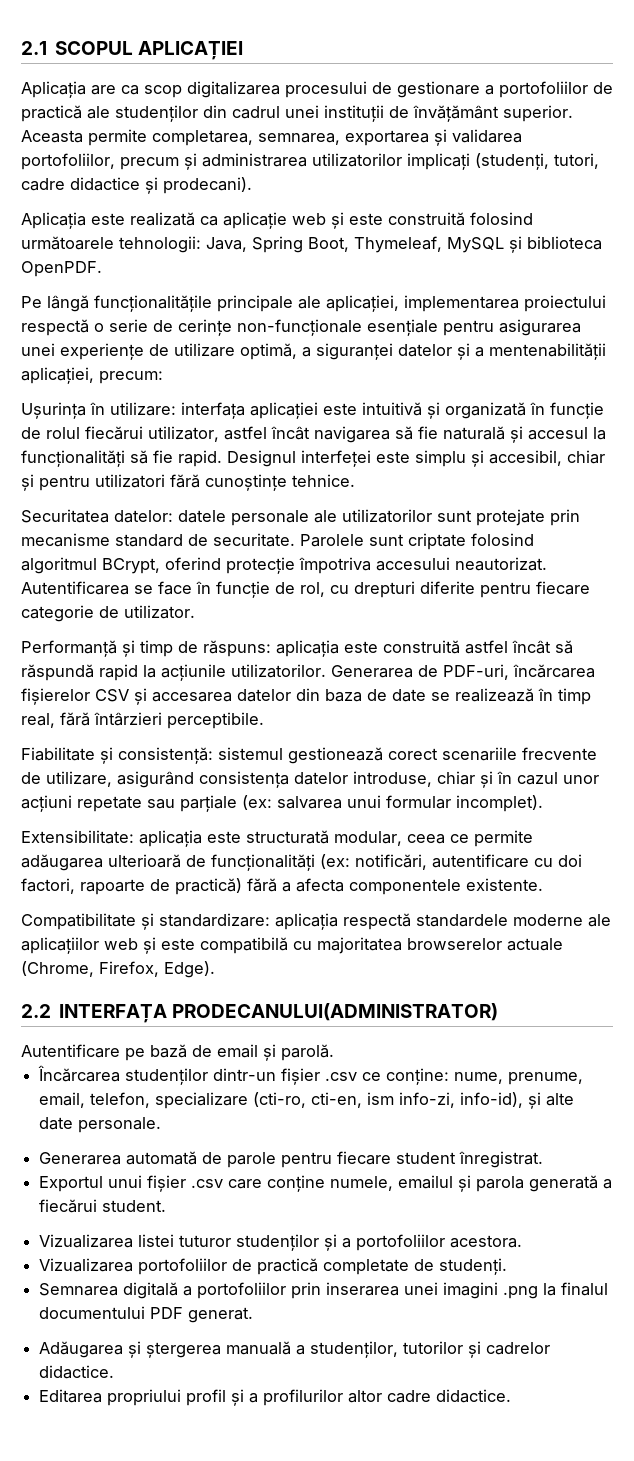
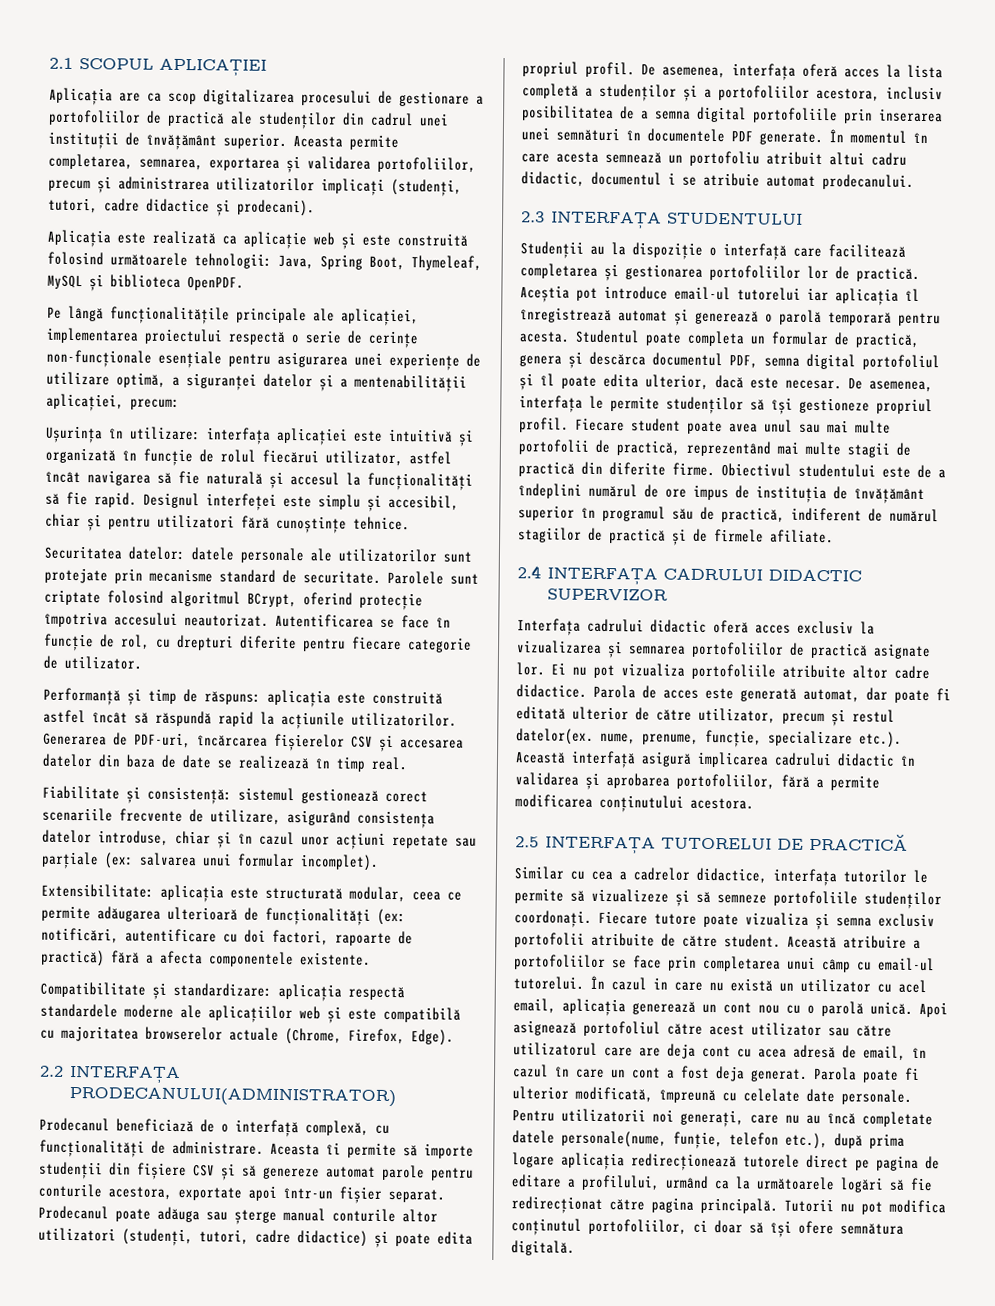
[21,712,264,729] real, fără întârzieri perceptibile. -> [371,756,408,771] real.
[21,1044,334,1061] [38,1065,584,1085] [39,1092,575,1109] [39,1117,162,1133] [39,1151,544,1168] [39,1175,613,1192] [39,1199,167,1213] [39,1234,523,1251] [39,1258,508,1275] [39,1282,609,1299] [39,1306,254,1323] [39,1341,551,1358] [39,1365,115,1379] [39,1389,512,1406] Autentificare pe bază de email și parolă. // Încărcarea studenților dintr-un fișier .csv ce conține: nume, prenume, email, telefon, specializare (cti-ro, cti-en, ism info-zi, info-id), și alte date personale. // Generarea automată de parole pentru fiecare student înregistrat. // Exportul unui fișier .csv care conține numele, emailul și parola generată a fiecărui student. // Vizualizarea listei tuturor studenților și a portofoliilor acestora. // Vizualizarea portofoliilor de practică completate de studenți. // Semnarea digitală a portofoliilor prin inserarea unei imagini .png la finalul documentului PDF generat. // Adăugarea și ștergerea manuală a studenților, tutorilor și cadrelor didactice. // Editarea propriului profil și a profilurilor altor cadre didactice. -> [39,1117,390,1138] [39,1139,474,1159] [39,1161,474,1181] [38,1183,445,1204] [38,1205,438,1225] [38,1227,473,1248] [522,61,943,81] [522,83,943,102] [522,105,943,124] [521,127,928,146] [521,150,907,167] [521,171,914,190] [521,211,804,229] [520,241,906,261] [520,263,920,282] [520,285,920,306] [520,307,941,327] [519,329,920,348] [519,351,940,371] [519,373,933,393] [519,395,933,415] [519,417,891,435] [518,439,911,458] [518,461,946,479] [518,483,925,505] [518,505,939,523] [518,527,834,546] [517,565,863,585] [547,588,669,601] [517,618,875,636] [516,640,931,660] [516,662,930,680] [516,684,951,704] [516,706,895,727] [516,728,902,748] [515,750,916,769] [515,772,880,791] [515,794,754,813] [515,833,909,854] [514,866,928,887] [514,888,942,910] [514,910,935,931] [514,932,921,949] [514,954,935,973] [513,975,927,994] [513,998,948,1018] [513,1020,892,1037] [513,1042,927,1061] [513,1064,920,1083] [512,1086,912,1105] [512,1108,933,1128] [512,1130,905,1150] [512,1152,940,1172] [511,1174,933,1193] [511,1196,946,1215] [511,1218,904,1238] [511,1240,575,1256] Prodecanul beneficiază de o interfață complexă, cu funcționalități de administrare. Aceasta îi permite să importe studenții din fișiere CSV și să genereze automat parole pentru conturile acestora, exportate apoi într-un fișier separat. Prodecanul poate adăuga sau șterge manual conturile altor utilizatori (studenți, tutori, cadre didactice) și poate edita propriul profil. De asemenea, interfața oferă acces la lista completă a studenților și a portofoliilor acestora, inclusiv posibilitatea de a semna digital portofoliile prin inserarea unei semnături în documentele PDF generate. În momentul în care acesta semnează un portofoliu atribuit altui cadru didactic, documentul i se atribuie automat prodecanului. // 2.3 INTERFAȚA STUDENTULUI // Studenții au la dispoziție o interfață care facilitează completarea și gestionarea portofoliilor lor de practică. Aceștia pot introduce email-ul tutorelui iar aplicația îl înregistrează automat și generează o parolă temporară pentru acesta. Studentul poate completa un formular de practică, genera și descărca documentul PDF, semna digital portofoliul și îl poate edita ulterior, dacă este necesar. De asemenea, interfața le permite studenților să își gestioneze propriul profil. Fiecare student poate avea unul sau mai multe portofolii de practică, reprezentând mai multe stagii de practică din diferite firme. Obiectivul studentului este de a îndeplini numărul de ore impus de instituția de învățământ superior în programul său de practică, indiferent de numărul stagiilor de practică și de firmele afiliate. // 2.4 INTERFAȚA CADRULUI DIDACTIC SUPERVIZOR // Interfața cadrului didactic oferă acces exclusiv la vizualizarea și semnarea portofoliilor de practică asignate lor. Ei nu pot vizualiza portofoliile atribuite altor cadre didactice. Parola de acces este generată automat, dar poate fi editată ulterior de către utilizator, precum și restul datelor(ex. nume, prenume, funcție, specializare etc.). Această interfață asigură implicarea cadrului didactic în validarea și aprobarea portofoliilor, fără a permite modificarea conținutului acestora. // 2.5 INTERFAȚA TUTORELUI DE PRACTICĂ // Similar cu cea a cadrelor didactice, interfața tutorilor le permite să vizualizeze și să semneze portofoliile studenților coordonați. Fiecare tutore poate vizualiza și semna exclusiv portofolii atribuite de către student. Această atribuire a portofoliilor se face prin completarea unui câmp cu email-ul tutorelui. În cazul in care nu există un utilizator cu acel email, aplicația generează un cont nou cu o parolă unică. Apoi asignează portofoliul către acest utilizator sau către utilizatorul care are deja cont cu acea adresă de email, în cazul în care un cont a fost deja generat. Parola poate fi ulterior modificată, împreună cu celelate date personale. Pentru utilizatorii noi generați, care nu au încă completate datele personale(nume, funție, telefon etc.), după prima logare aplicația redirecționează tutorele direct pe pagina de editare a profilului, urmând ca la următoarele logări să fie redirecționat către pagina principală. Tutorii nu pot modifica conținutul portofoliilor, ci doar să își ofere semnătura digitală.

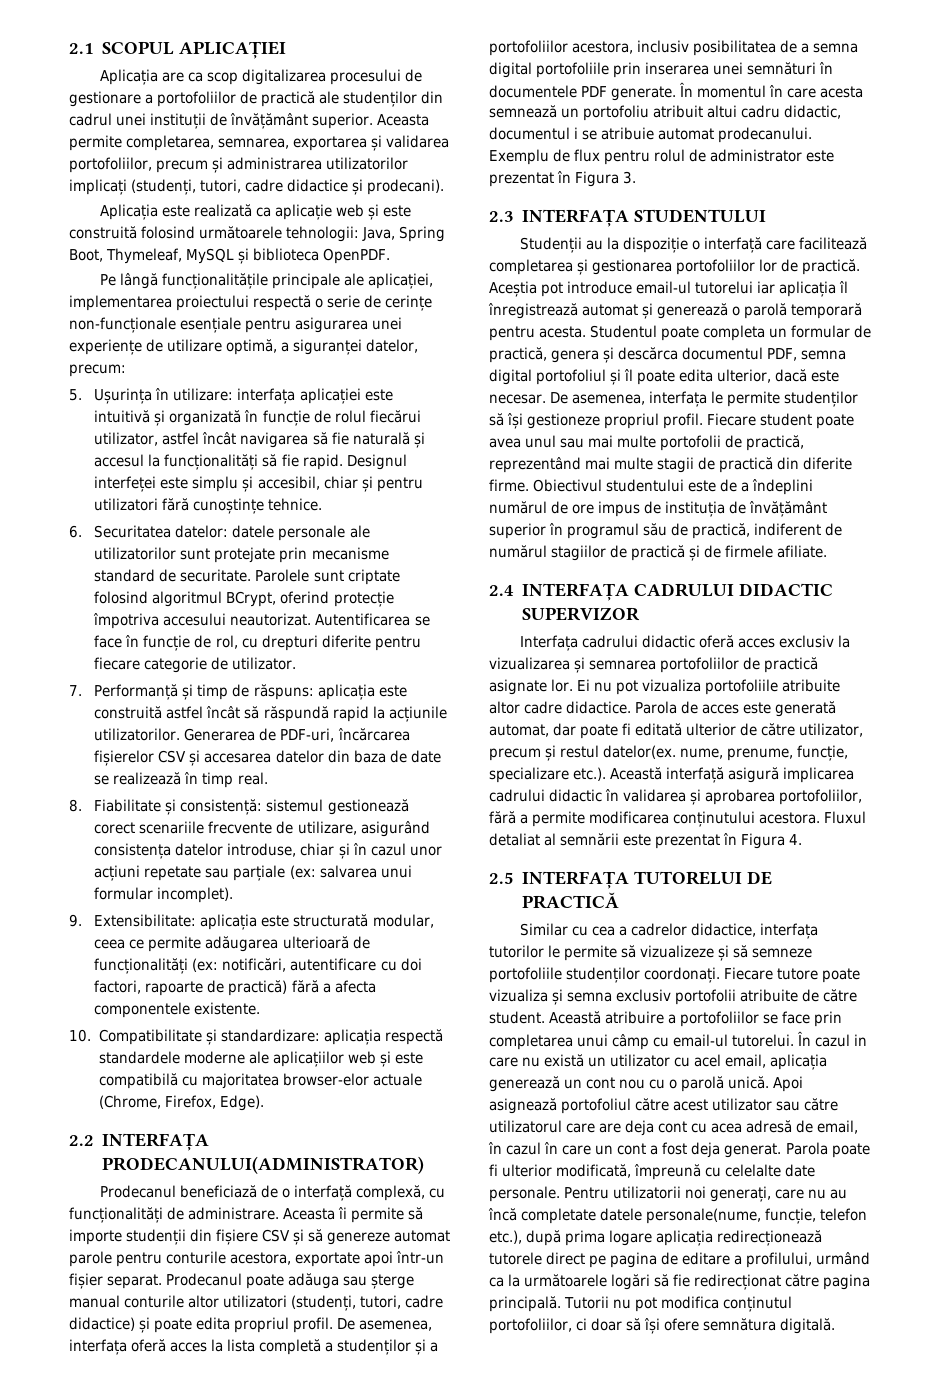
[263,373,467,393] [46,393,124,412] datelor și a mentenabilității aplicației, -> [366,339,419,353] datelor,
(180, 404) none -> [69,389,82,401] 5.
(410, 523) none -> [69,525,82,538] 6.
(142, 662) none -> [69,685,82,696] 7.
(408, 763) none -> [69,799,82,812] 8.
(379, 862) none -> [69,914,82,927] 9.
(371, 959) none -> [69,1029,91,1042] 10.
[145,1026,223,1041] browserelor -> [282,1073,369,1086] browser-elor
(914, 182) none -> [489,149,835,165] [489,171,637,187] Exemplu de flux pentru rolul de administrator este prezentat în Figura 3.
(754, 803) none -> [824,811,867,824] [489,833,803,849] Fluxul detaliat al semnării este prezentat în Figura 4.
[743,1088,800,1102] celelate -> [725,1164,782,1177] celelalte
[673,1131,723,1150] funție, -> [765,1208,817,1224] funcție,

